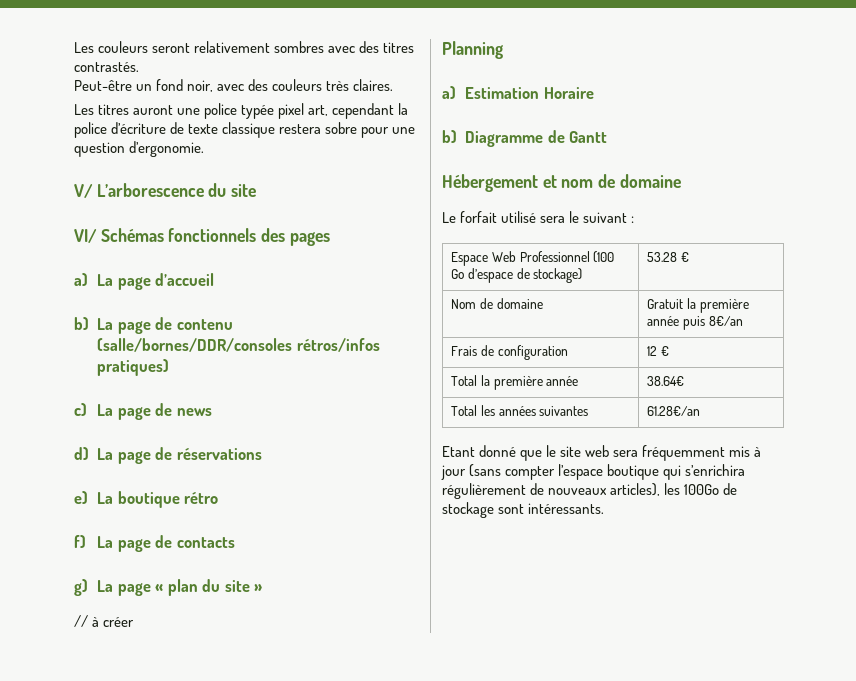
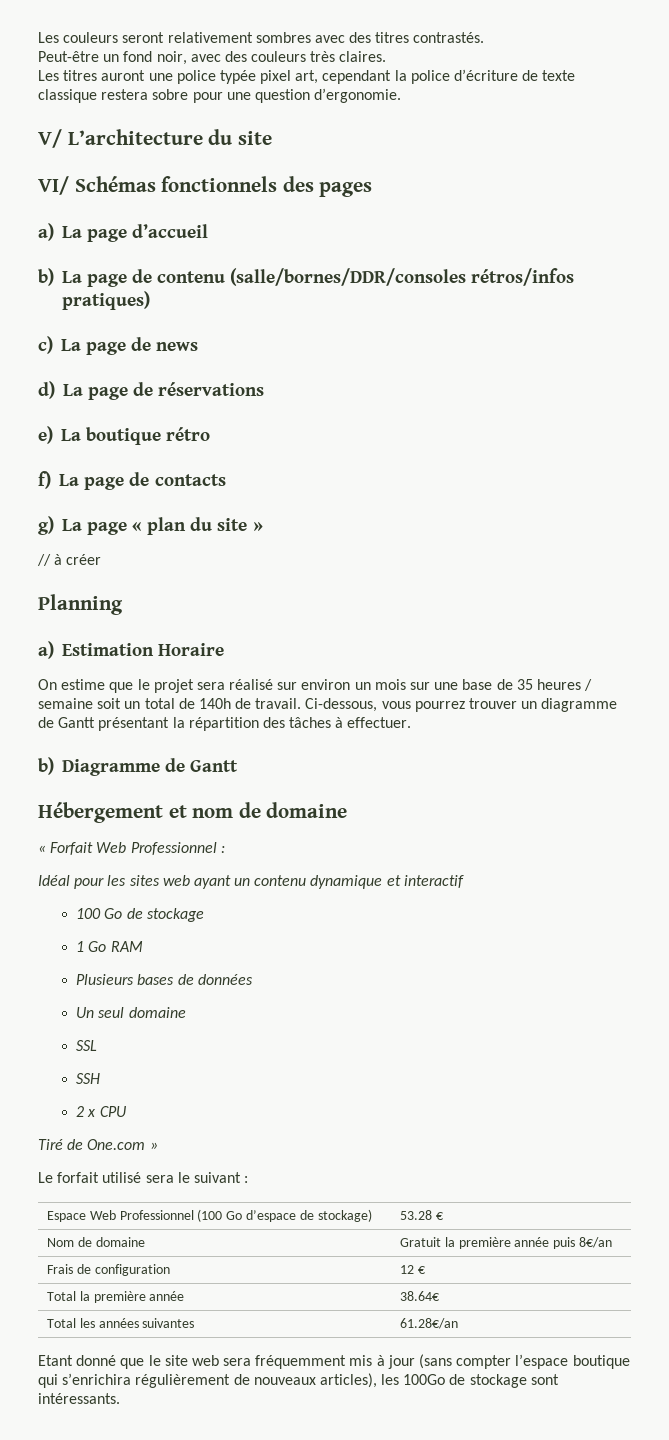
[96,183,204,197] L’arborescence -> [67,129,203,145] L’architecture
(594, 93) none -> [38,679,593,693] [38,698,618,712] [38,717,412,731] // On estime que le projet sera réalisé sur environ un mois sur une base de 35 heures / semaine soit un total de 140h de travail. Ci-dessous, vous pourrez trouver un diagramme de Gantt présentant la répartition des tâches à effectuer.
(681, 181) none -> [38,842,225,855] [38,875,464,889] [76,908,204,922] [76,941,143,952] [76,974,253,985] [76,1007,186,1018] [76,1040,98,1051] [76,1073,101,1084] [76,1106,126,1117] [38,1139,158,1150] // « Forfait Web Professionnel : // Idéal pour les sites web ayant un contenu dynamique et interactif // 100 Go de stockage // 1 Go RAM // Plusieurs bases de données // Un seul domaine // SSL // SSH // 2 x CPU // Tiré de One.com »

